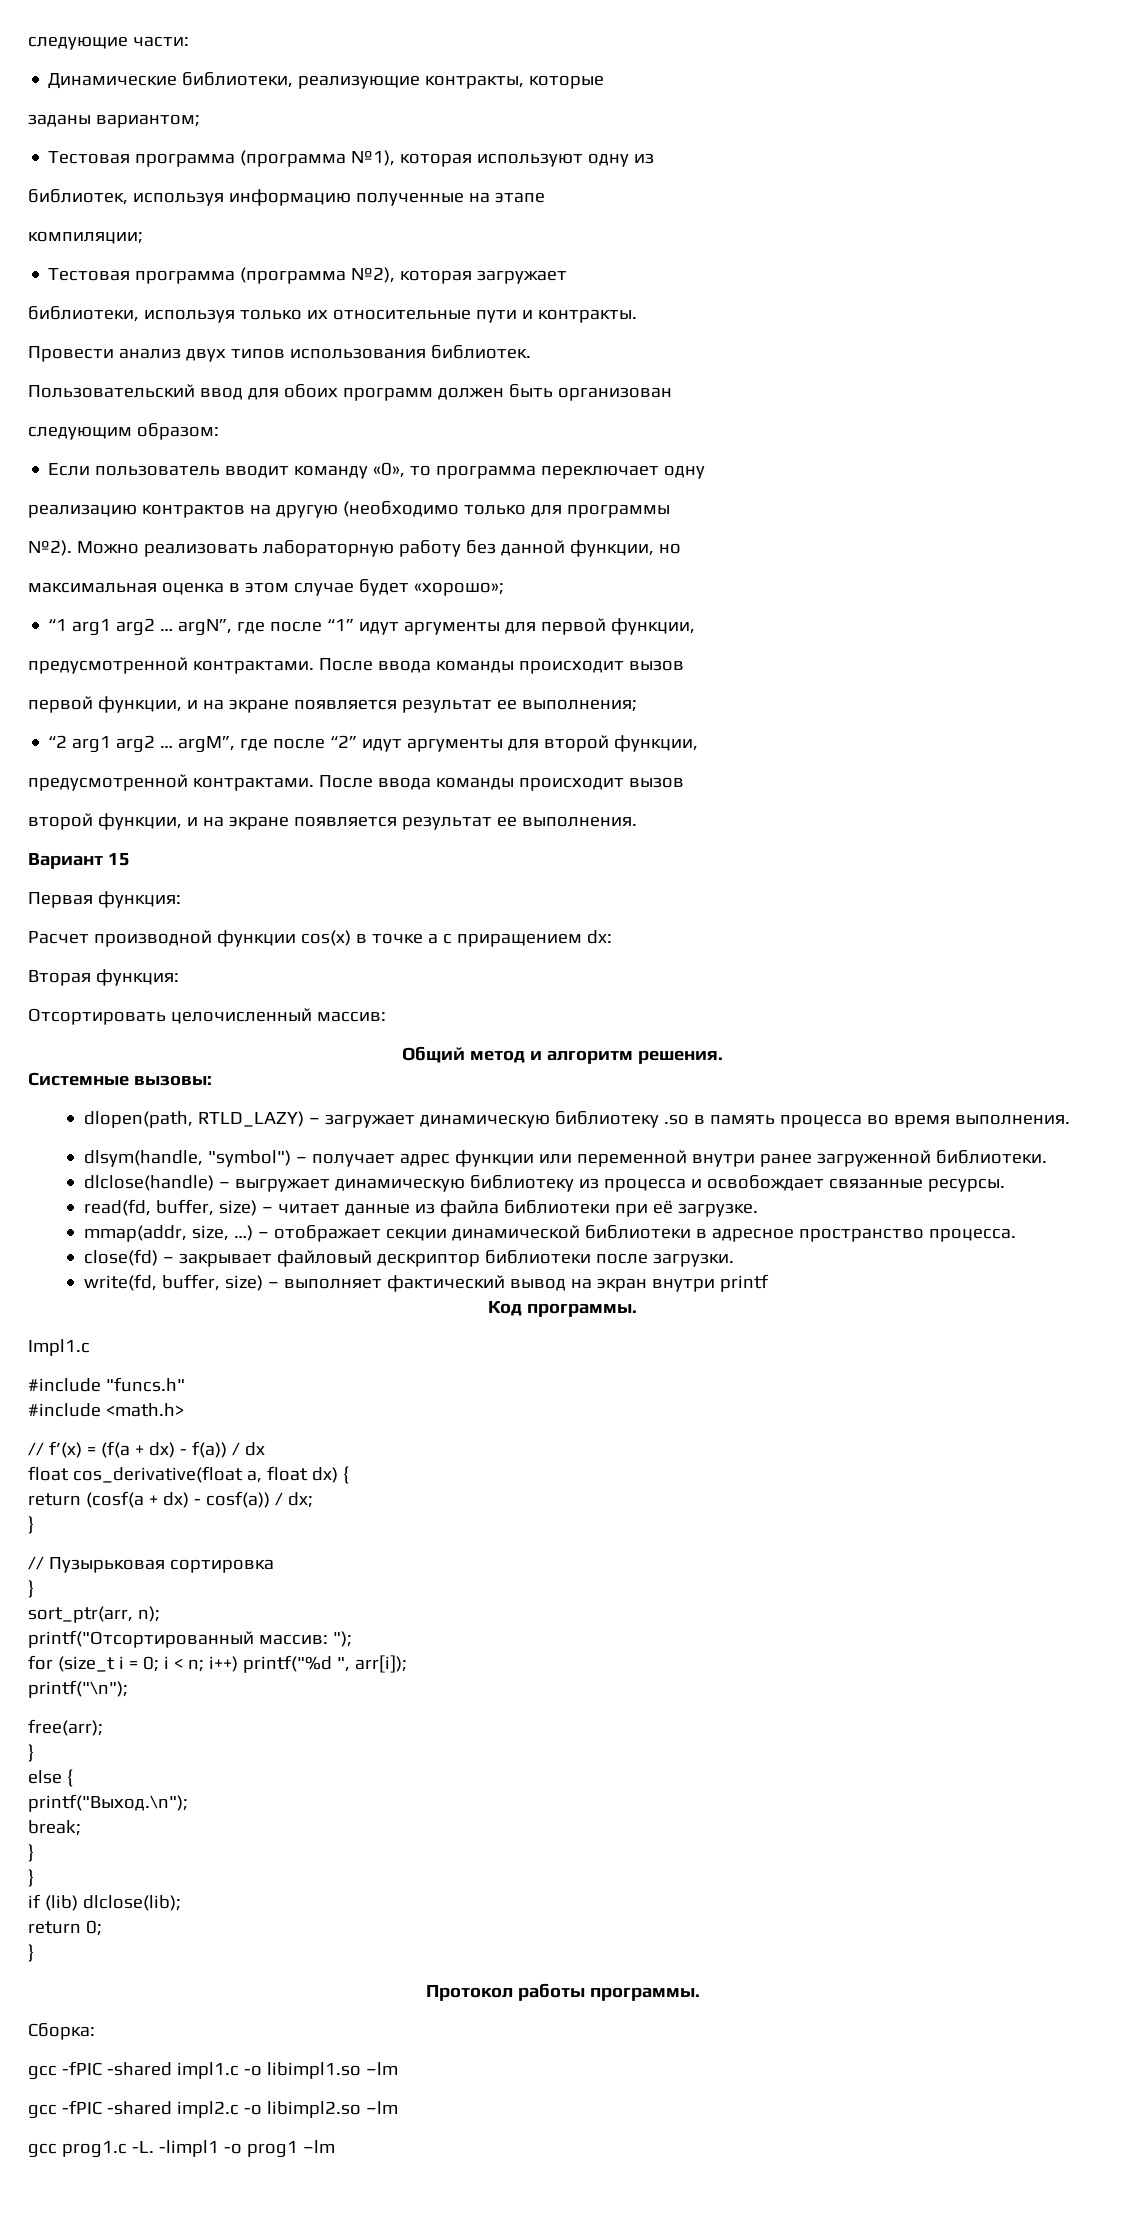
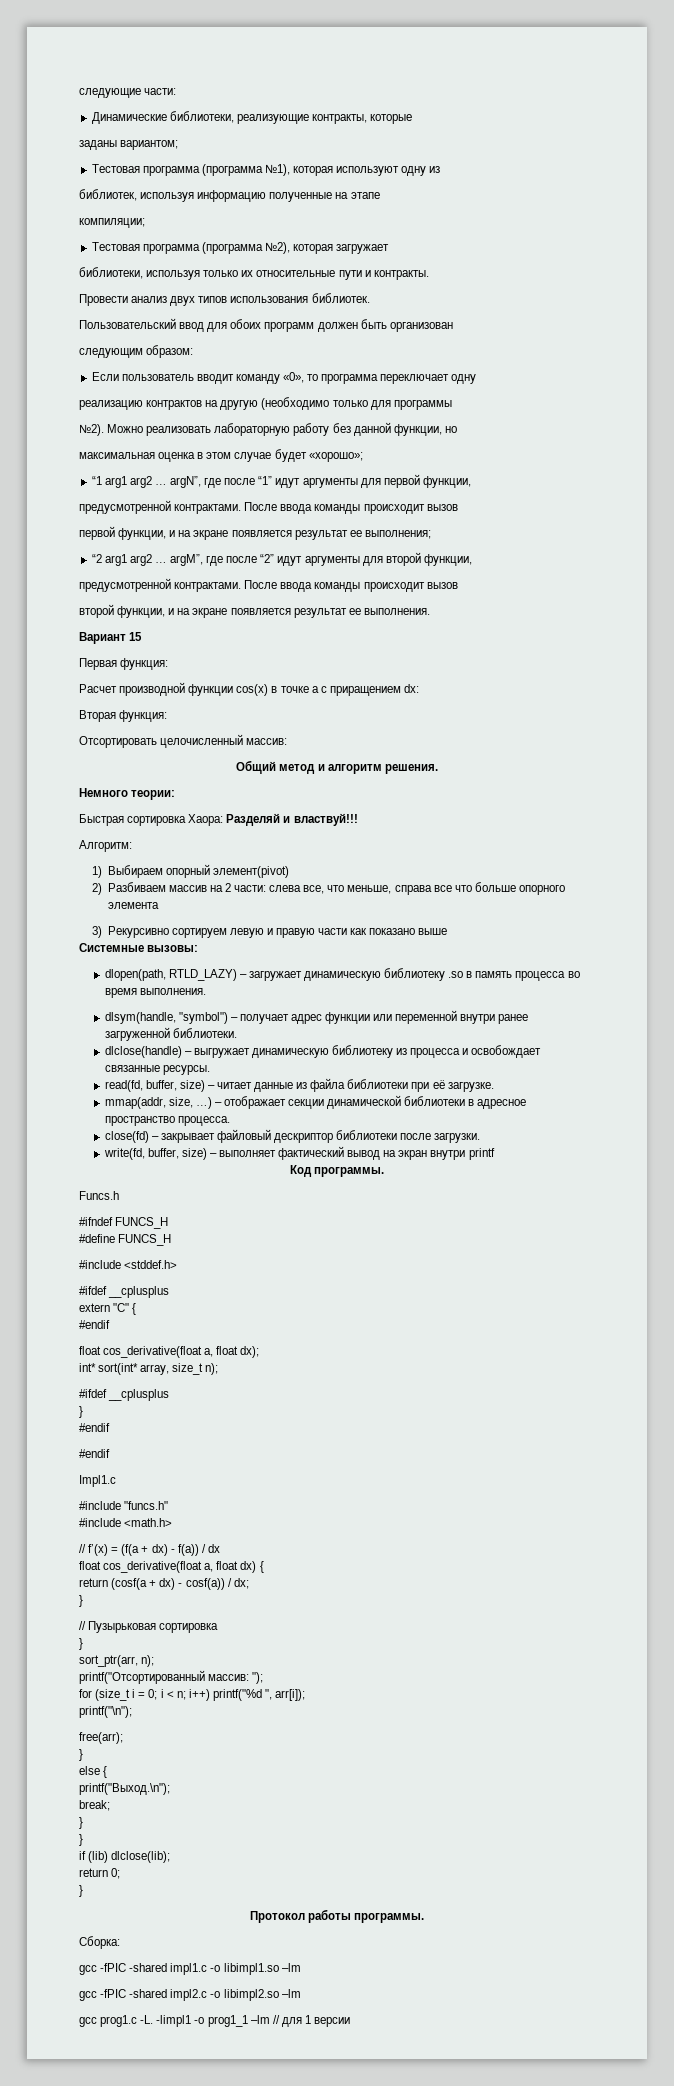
(723, 1057) none -> [79,788,176,800] [79,813,358,826] [79,840,132,852] [91,864,289,878] [91,882,565,895] [107,902,159,909] [91,926,448,938] // Немного теории: // Быстрая сортировка Хаора: Разделяй и властвуй!!! // Алгоритм: // 1) Выбираем опорный элемент(pivot) // 2) Разбиваем массив на 2 части: слева все, что меньше, справа все что больше опорного элемента // 3) Рекурсивно сортируем левую и правую части как показано выше
(637, 1310) none -> [79,1191,119,1200] [79,1217,169,1229] [79,1234,172,1246] [79,1260,178,1269] [79,1286,170,1298] [79,1303,137,1315] [79,1320,110,1329] [79,1346,260,1358] [79,1363,219,1375] [79,1389,170,1401] [79,1406,83,1418] [79,1423,110,1432] [79,1449,110,1458] // Funcs.h // #ifndef FUNCS_H // #define FUNCS_H // #include <stddef.h> // #ifdef __cplusplus // extern "C" { // #endif // float cos_derivative(float a, float dx); // int* sort(int* array, size_t n); // #ifdef __cplusplus // } // #endif // #endif
[246,2140,335,2158] prog1 –lm -> [207,2015,351,2027] prog1_1 –lm // для 1 версии

